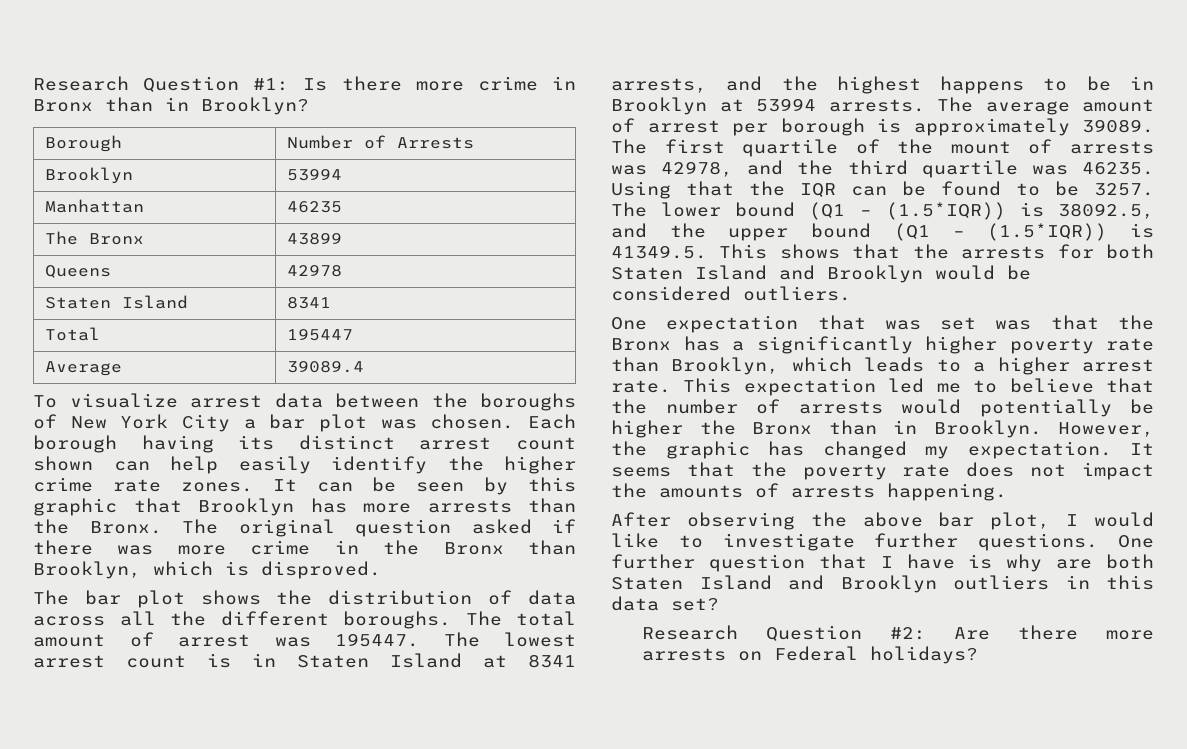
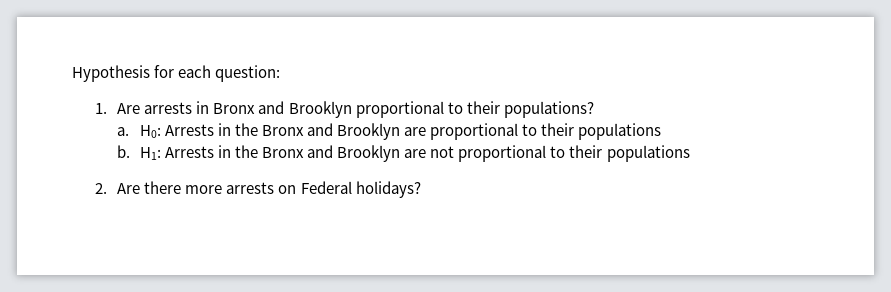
[33,76,577,92] [33,97,309,115] [44,135,122,152] [286,135,474,149] [44,167,133,184] [286,169,342,181] [44,199,144,213] [286,201,342,213] [44,231,144,245] [286,233,342,245] [44,265,111,278] [286,265,342,277] [44,295,188,309] [286,297,331,309] [44,327,100,341] [286,329,353,341] [44,361,122,376] [286,361,364,373] [33,393,576,411] [33,414,576,432] [33,435,576,453] [33,456,576,474] [33,477,576,495] [33,498,576,516] [33,519,576,537] [33,540,576,555] [33,561,381,579] [33,590,576,608] [33,611,576,629] [33,632,576,647] [33,653,576,668] [611,76,1154,94] [611,97,1154,115] [611,118,1154,136] [611,139,1154,157] [611,160,1154,178] [611,181,1154,199] [611,202,1154,220] [611,223,1154,241] [611,244,1154,259] [611,265,1031,283] [611,286,851,301] [611,315,1154,333] [611,336,1154,354] [611,357,1154,375] [611,378,1154,396] [611,399,1154,417] [611,420,1154,438] [611,441,1154,459] [611,462,1154,480] [611,483,1007,501] [611,512,1154,530] [611,533,1154,551] [611,554,1154,572] [611,575,1154,593] [611,596,719,611] [642,625,927,641] Research Question #1: Is there more crime in Bronx than in Brooklyn? // Borough | Number of Arrests // Brooklyn | 53994 // Manhattan | 46235 // The Bronx | 43899 // Queens | 42978 // Staten Island | 8341 // Total | 195447 // Average | 39089.4 // To visualize arrest data between the boroughs of New York City a bar plot was chosen. Each borough having its distinct arrest count shown can help easily identify the higher crime rate zones. It can be seen by this graphic that Brooklyn has more arrests than the Bronx. The original question asked if there was more crime in the Bronx than Brooklyn, which is disproved. // The bar plot shows the distribution of data across all the different boroughs. The total amount of arrest was 195447. The lowest arrest count is in Staten Island at 8341 arrests, and the highest happens to be in Brooklyn at 53994 arrests. The average amount of arrest per borough is approximately 39089. The first quartile of the mount of arrests was 42978, and the third quartile was 46235. Using that the IQR can be found to be 3257. The lower bound (Q1 – (1.5*IQR)) is 38092.5, and the upper bound (Q1 – (1.5*IQR)) is 41349.5. This shows that the arrests for both Staten Island and Brooklyn would be considered outliers. // One expectation that was set was that the Bronx has a significantly higher poverty rate than Brooklyn, which leads to a higher arrest rate. This expectation led me to believe that the number of arrests would potentially be higher the Bronx than in Brooklyn. However, the graphic has changed my expectation. It seems that the poverty rate does not impact the amounts of arrests happening. // After observing the above bar plot, I would like to investigate further questions. One further question that I have is why are both Staten Island and Brooklyn outliers in this data set? // Research Question #2: -> [72,65,281,82] [94,101,594,118] [117,123,662,140] [117,145,690,162] [94,183,107,194] Hypothesis for each question: // 1. Are arrests in Bronx and Brooklyn proportional to their populations? // a. H0: Arrests in the Bronx and Brooklyn are proportional to their populations // b. H1: Arrests in the Bronx and Brooklyn are not proportional to their populations // 2.

